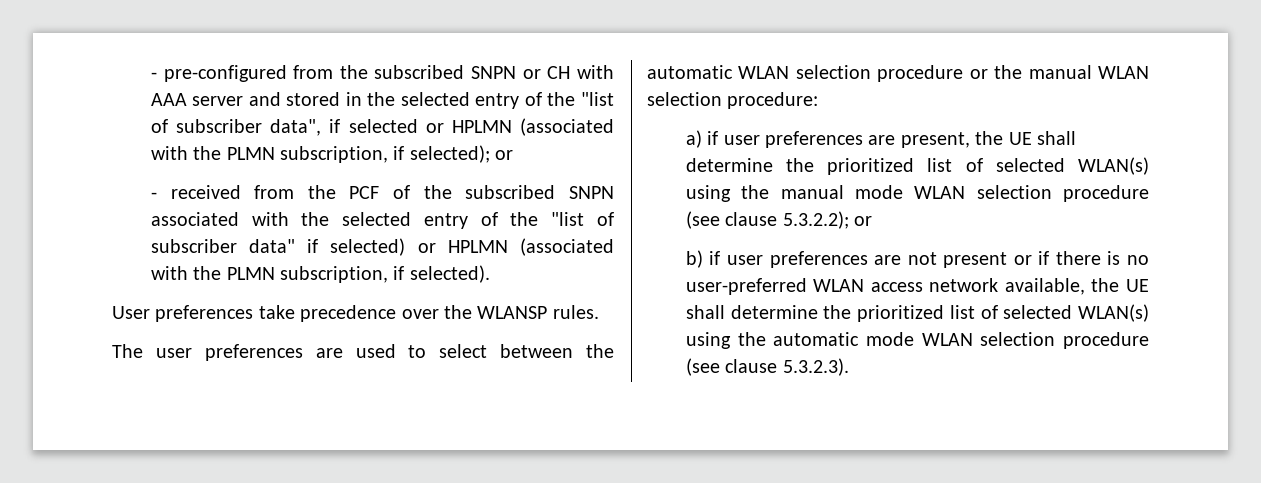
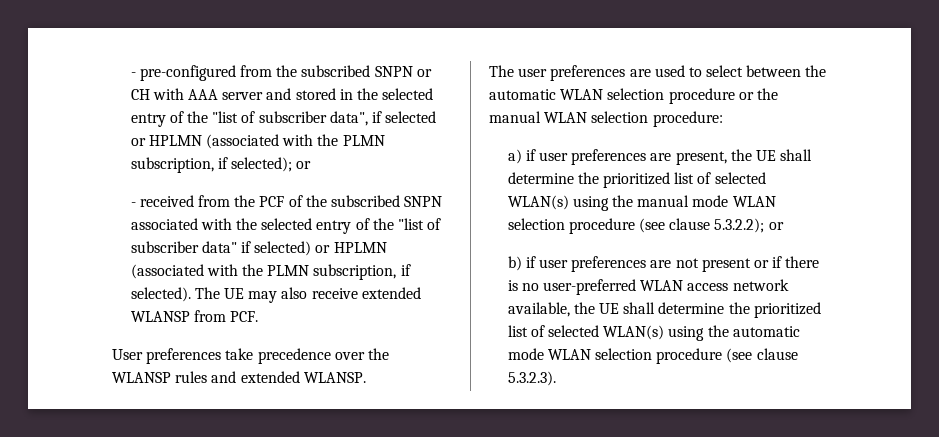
(490, 274) none -> [194,287,421,303] [130,310,258,322] The UE may also receive extended WLANSP from PCF.
[552,305,599,319] rules. -> [175,371,366,383] rules and extended WLANSP.

